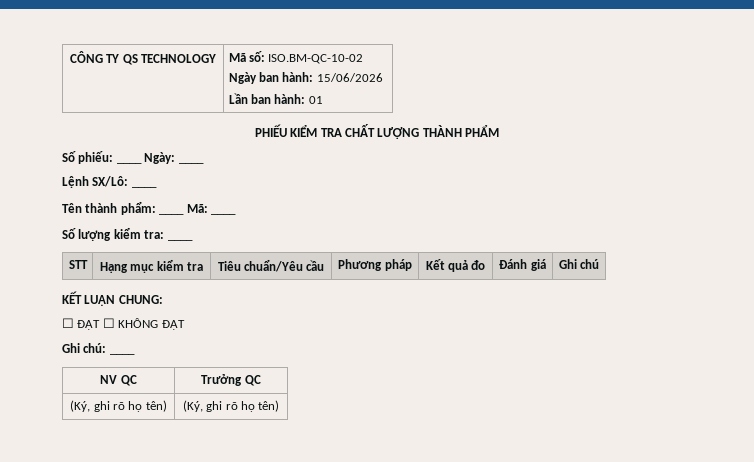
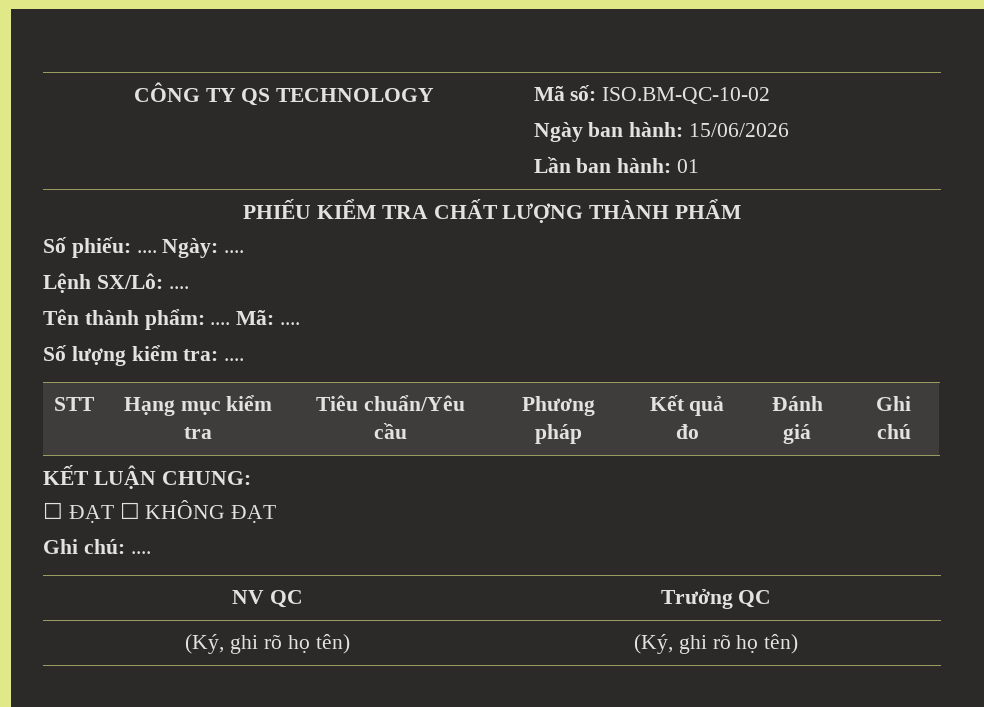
[116,152,204,164] ____ Ngày: ____ -> [136,238,245,258] .... Ngày: ....
[131,186,157,188] ____ -> [168,286,189,289] ....
[159,213,185,215] [186,204,208,213] [210,213,236,215] ____ Mã: ____ -> [210,310,301,325] .... Mã: ....
[167,239,193,241] ____ -> [224,358,245,361] ....
[109,353,135,355] ____ -> [130,551,151,554] ....

